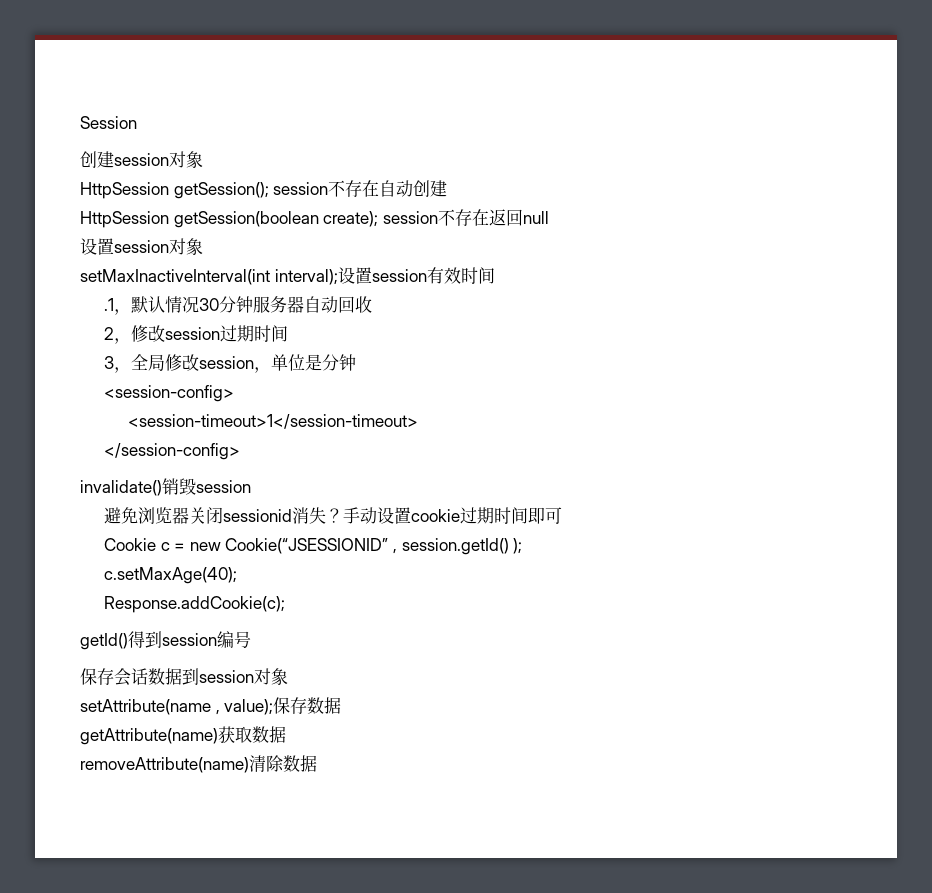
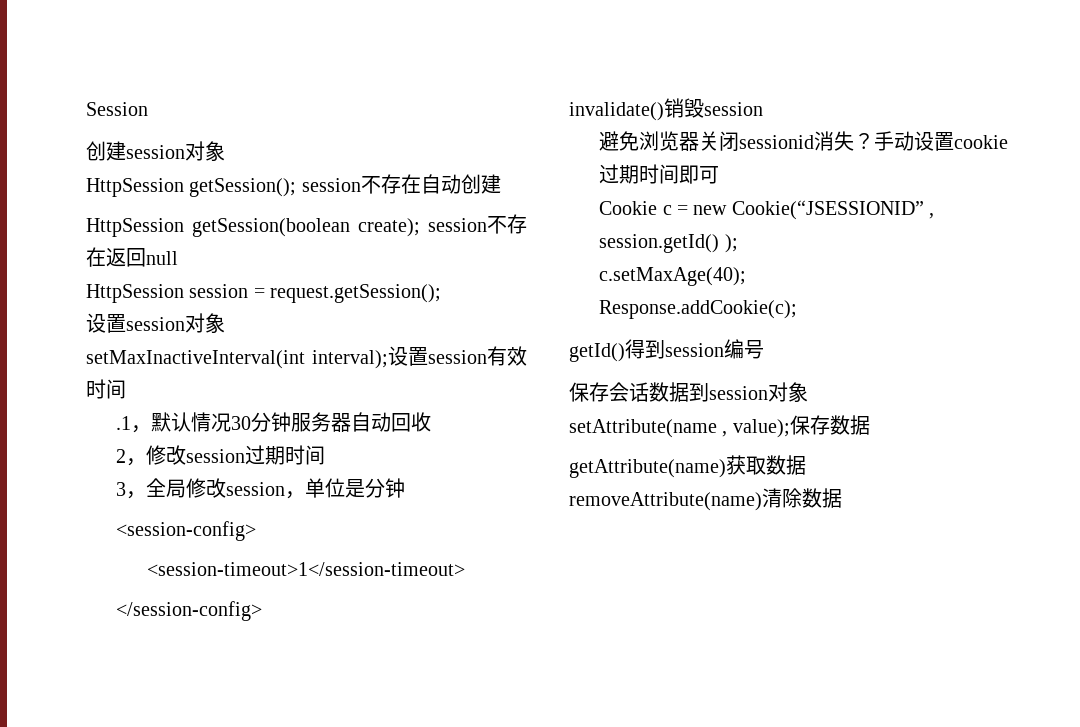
(549, 217) none -> [86,284,442,303] // HttpSession session = request.getSession();

